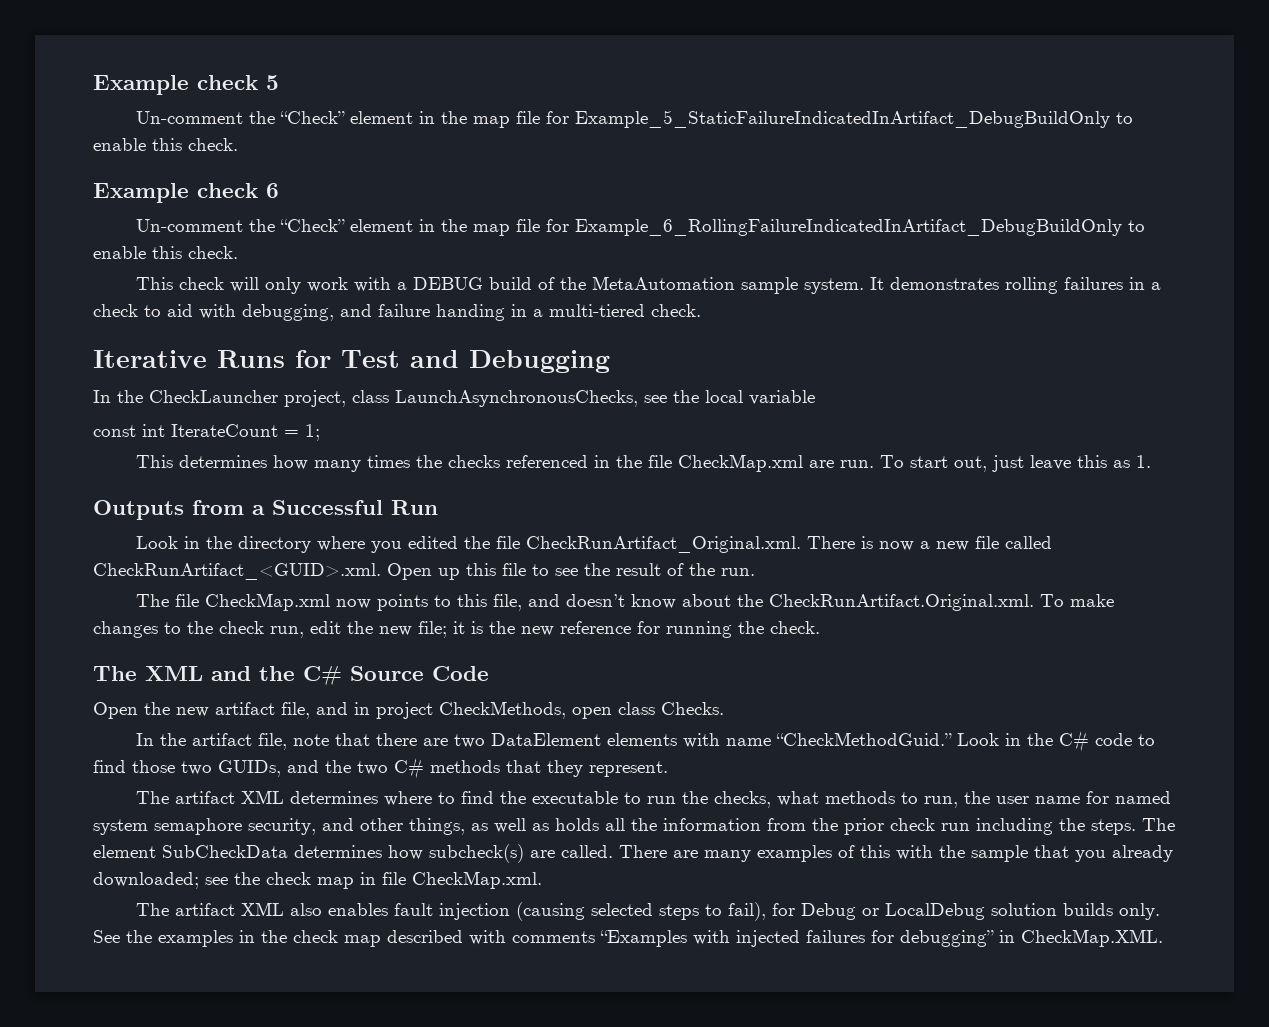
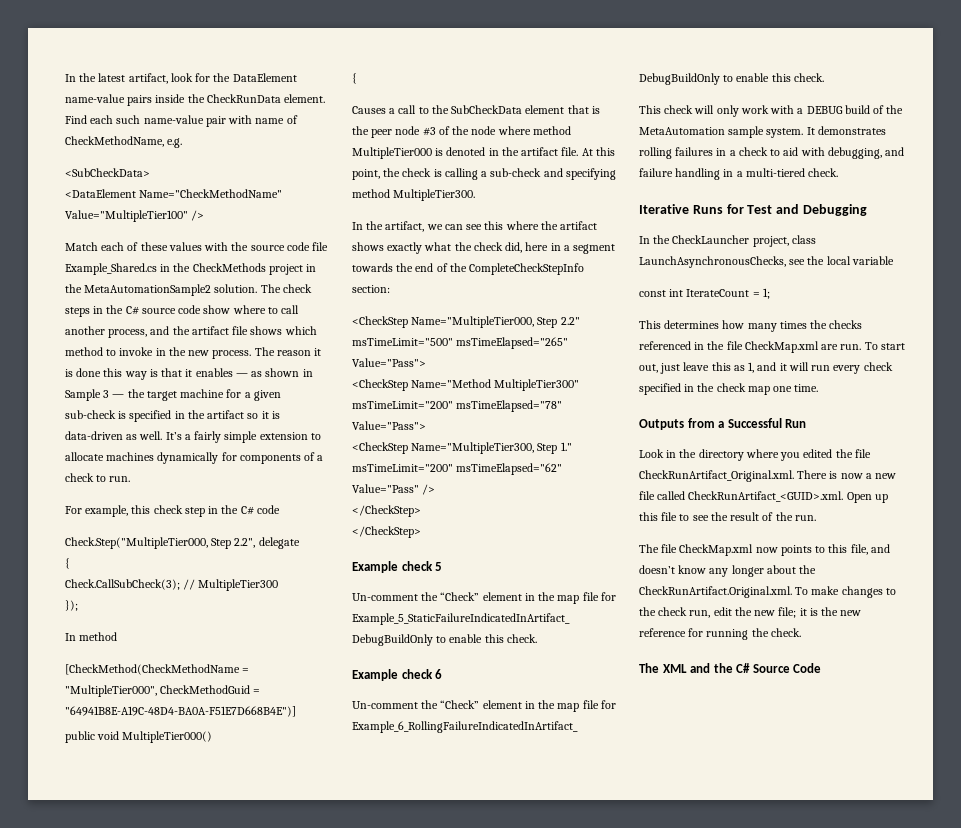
(93, 85) none -> [65,73,297,84] [65,94,326,106] [65,115,298,127] [65,136,183,148] [65,168,150,177] [65,189,283,198] [65,210,205,222] [65,242,329,251] [65,263,317,275] [65,284,312,296] [65,305,300,317] [65,326,317,338] [65,347,322,359] [65,368,313,380] [65,389,281,401] [65,410,280,422] [65,431,321,443] [65,452,324,464] [65,473,131,482] [65,505,280,517] [65,537,300,549] [65,558,70,569] [65,579,279,591] [65,600,78,611] [65,632,118,641] [65,664,250,675] [65,685,261,697] [65,706,296,717] [65,731,213,743] [352,73,357,84] [352,105,600,114] [352,126,571,138] [352,147,615,159] [352,168,616,180] [352,189,476,201] [352,221,598,232] [352,242,616,254] [352,263,585,275] [352,285,390,293] [352,316,580,328] [352,337,569,349] [352,358,426,367] [352,379,580,391] [352,400,563,412] [352,421,426,430] [352,442,572,454] [352,463,563,475] [352,484,436,495] [352,505,421,517] [352,526,421,538] In the latest artifact, look for the DataElement name-value pairs inside the CheckRunData element. Find each such name-value pair with name of CheckMethodName, e.g. // <SubCheckData> // <DataElement Name="CheckMethodName" Value="MultipleTier100" /> // Match each of these values with the source code file Example_Shared.cs in the CheckMethods project in the MetaAutomationSample2 solution. The check steps in the C# source code show where to call another process, and the artifact file shows which method to invoke in the new process. The reason it is done this way is that it enables — as shown in Sample 3 — the target machine for a given sub-check is specified in the artifact so it is data-driven as well. It’s a fairly simple extension to allocate machines dynamically for components of a check to run. // For example, this check step in the C# code // Check.Step("MultipleTier000, Step 2.2", delegate // { // Check.CallSubCheck(3); // MultipleTier300 // }); // In method // [CheckMethod(CheckMethodName = "MultipleTier000", CheckMethodGuid = "64941B8E-A19C-48D4-BA0A-F51E7D668B4E")] // public void MultipleTier000() // { // Causes a call to the SubCheckData element that is the peer node #3 of the node where method MultipleTier000 is denoted in the artifact file. At this point, the check is calling a sub-check and specifying method MultipleTier300. // In the artifact, we can see this where the artifact shows exactly what the check did, here in a segment towards the end of the CompleteCheckStepInfo section: // <CheckStep Name="MultipleTier000, Step 2.2" msTimeLimit="500" msTimeElapsed="265" Value="Pass"> // <CheckStep Name="Method MultipleTier300" msTimeLimit="200" msTimeElapsed="78" Value="Pass"> // <CheckStep Name="MultipleTier300, Step 1." msTimeLimit="200" msTimeElapsed="62" Value="Pass" /> // </CheckStep> // </CheckStep> //
[436,304,505,321] handing -> [675,168,721,180] handling
[1136,455,1152,468] 1. -> [748,362,893,374] [639,383,819,395] 1, and it will run every check specified in the check map one time.
(677, 601) none -> [709,565,764,577] any longer
[93,701,724,719] [136,731,1156,752] [93,758,668,779] [136,790,1172,808] [93,818,1175,835] [93,844,1173,863] [93,871,542,889] [136,902,1161,921] [93,929,1163,947] // Open the new artifact file, and in project CheckMethods, open class Checks. // In the artifact file, note that there are two DataElement elements with name “CheckMethodGuid.” Look in the C# code to find those two GUIDs, and the two C# methods that they represent. // The artifact XML determines where to find the executable to run the checks, what methods to run, the user name for named system semaphore security, and other things, as well as holds all the information from the prior check run including the steps. The element SubCheckData determines how subcheck(s) are called. There are many examples of this with the sample that you already downloaded; see the check map in file CheckMap.xml. // The artifact XML also enables fault injection (causing selected steps to fail), for Debug or LocalDebug solution builds only. See the examples in the check map described with comments “Examples with injected failures for debugging” in CheckMap.XML. -> (822, 668) none

